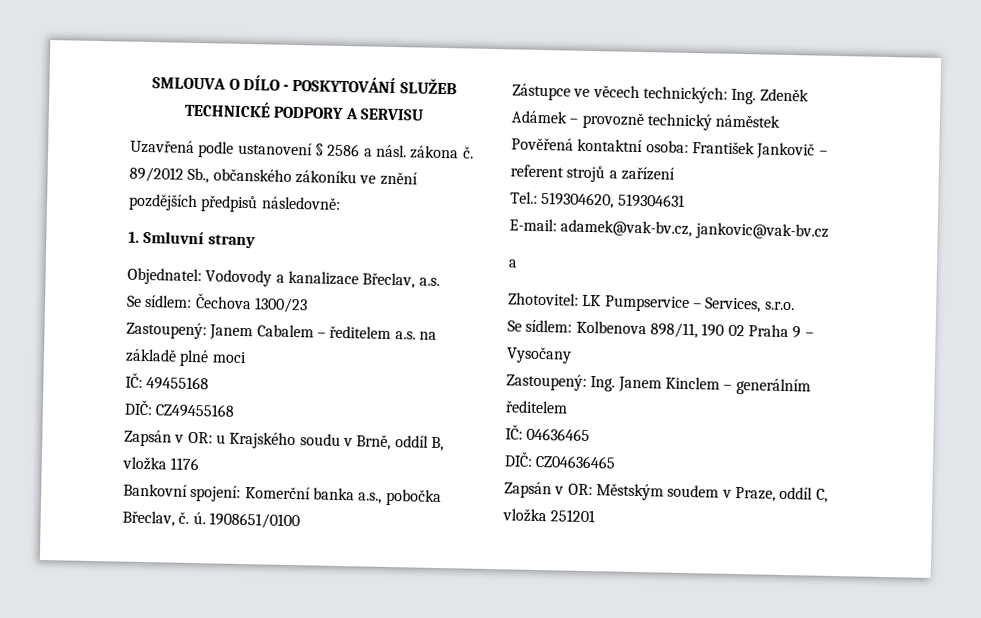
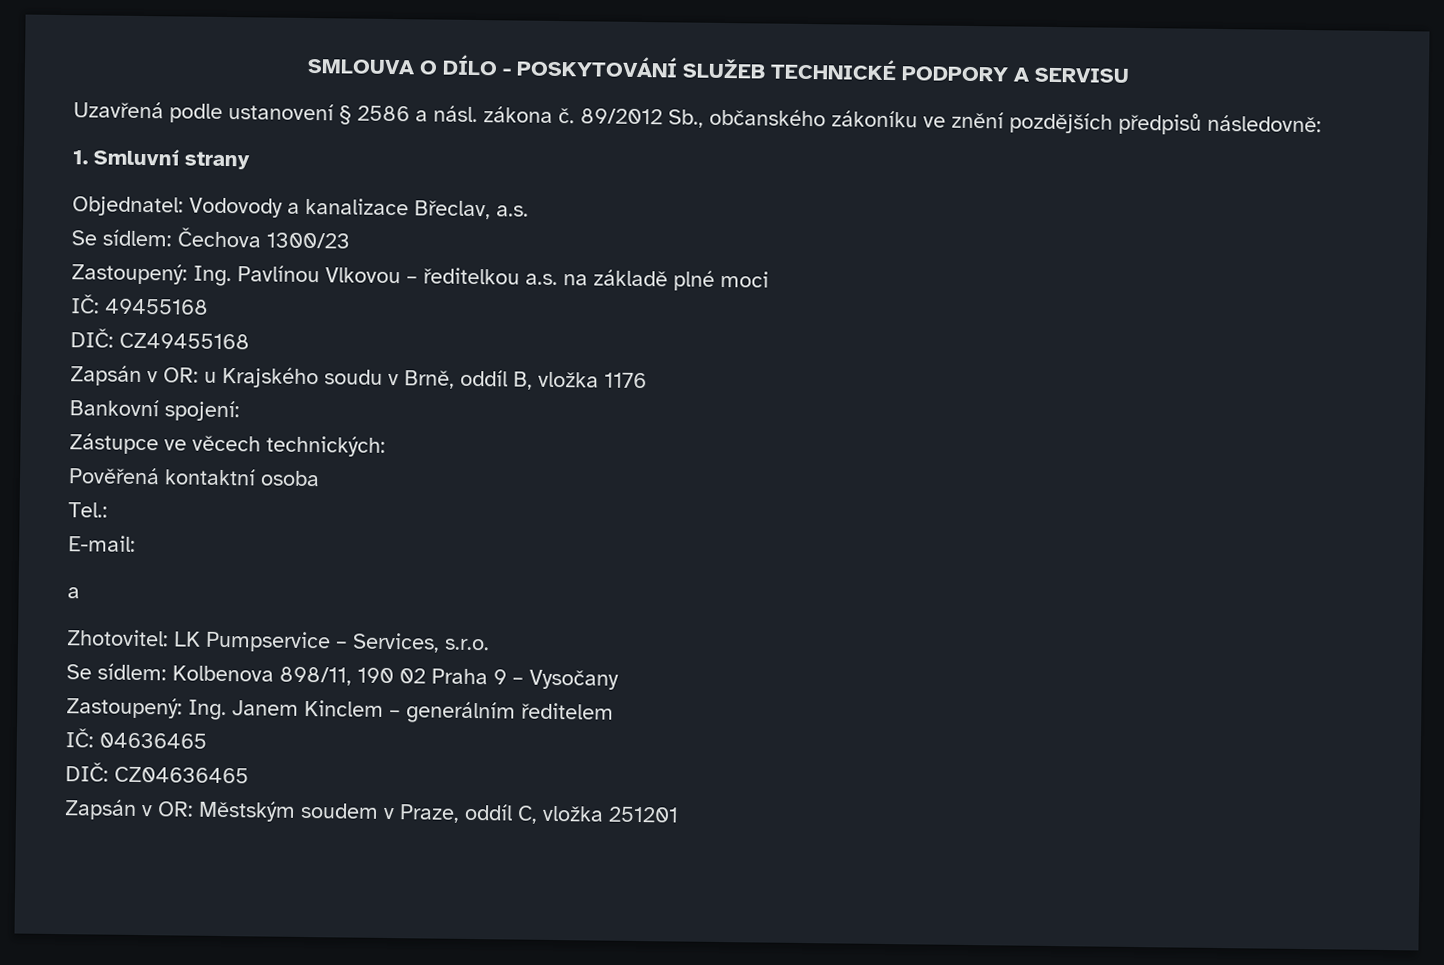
[209,324,392,341] Janem Cabalem – ředitelem -> [193,265,520,287] Ing. Pavlínou Vlkovou – ředitelkou
[244,486,442,507] [122,510,300,530] [512,83,809,105] [511,110,781,131] [511,137,828,160] [510,164,675,183] Komerční banka a.s., pobočka Břeclav, č. ú. 1908651/0100 // Zástupce ve věcech technických: Ing. Zdeněk Adámek – provozně technický náměstek // Pověřená kontaktní osoba: František Jankovič – referent strojů a zařízení -> [69,433,386,457] [68,467,320,487] // Zástupce ve věcech technických: // Pověřená kontaktní osoba
[541,192,685,209] 519304620, 519304631 -> (108, 510) none
[560,219,829,241] adamek@vak-bv.cz, jankovic@vak-bv.cz -> (136, 543) none

